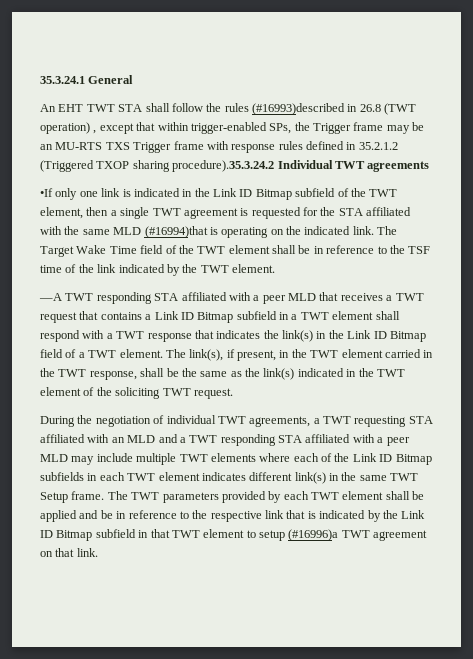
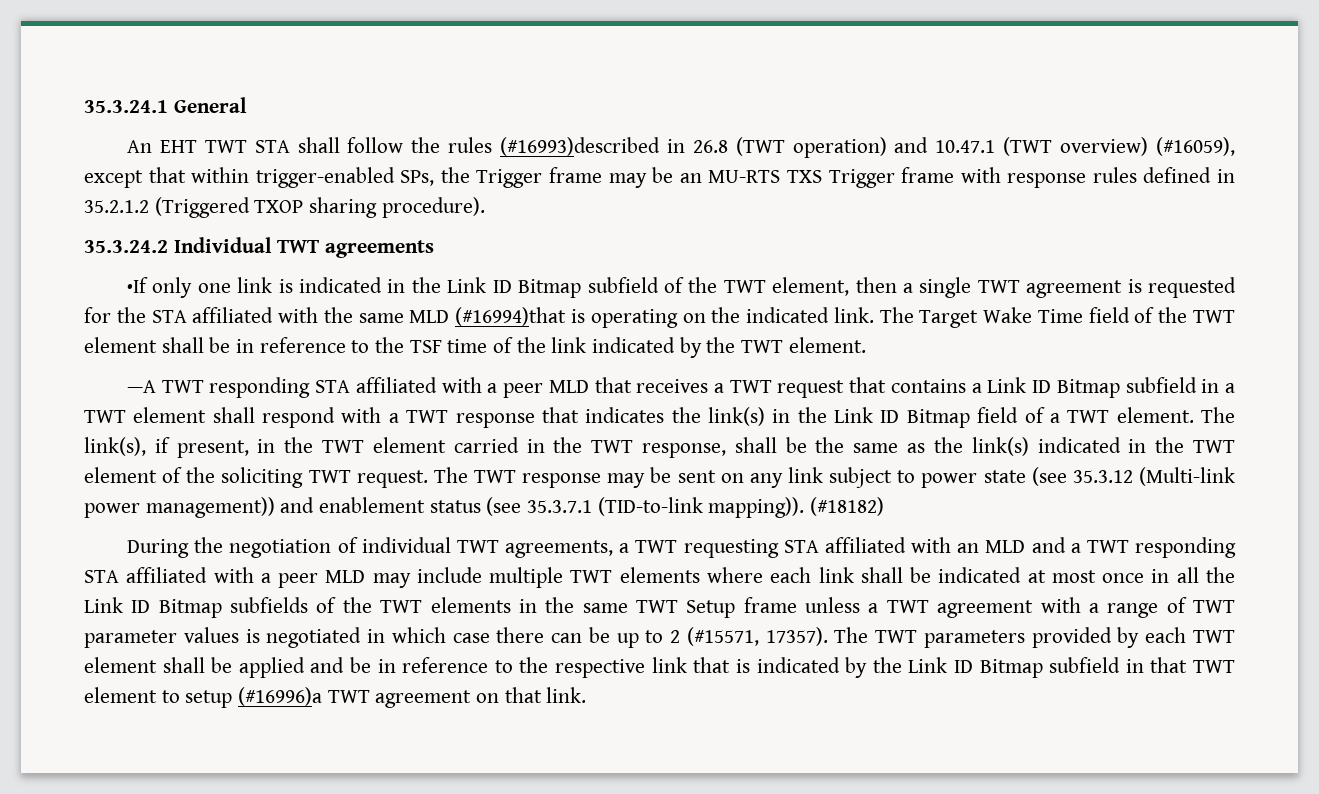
[93,130,97,134] , -> [894,137,1235,156] and 10.47.1 (TWT overview) (#16059),
[172,160,275,172] procedure).35.3.24.2 -> [381,197,485,218] [84,240,168,253] procedure). // 35.3.24.2
(233, 393) none -> [433,467,1235,488] [84,497,885,518] The TWT response may be sent on any link subject to power state (see 35.3.12 (Multi-link power management)) and enablement status (see 35.3.7.1 (TID-to-link mapping)). (#18182)
[321,453,332,462] of -> [818,567,1199,583] link shall be indicated at most once in all
[87,472,326,484] in each TWT element indicates different link(s) -> [316,597,511,613] of the TWT elements
[71,491,105,500] frame. -> [743,597,1235,618] [84,627,828,648] frame unless a TWT agreement with a range of TWT parameter values is negotiated in which case there can be up to 2 (#15571, 17357).

